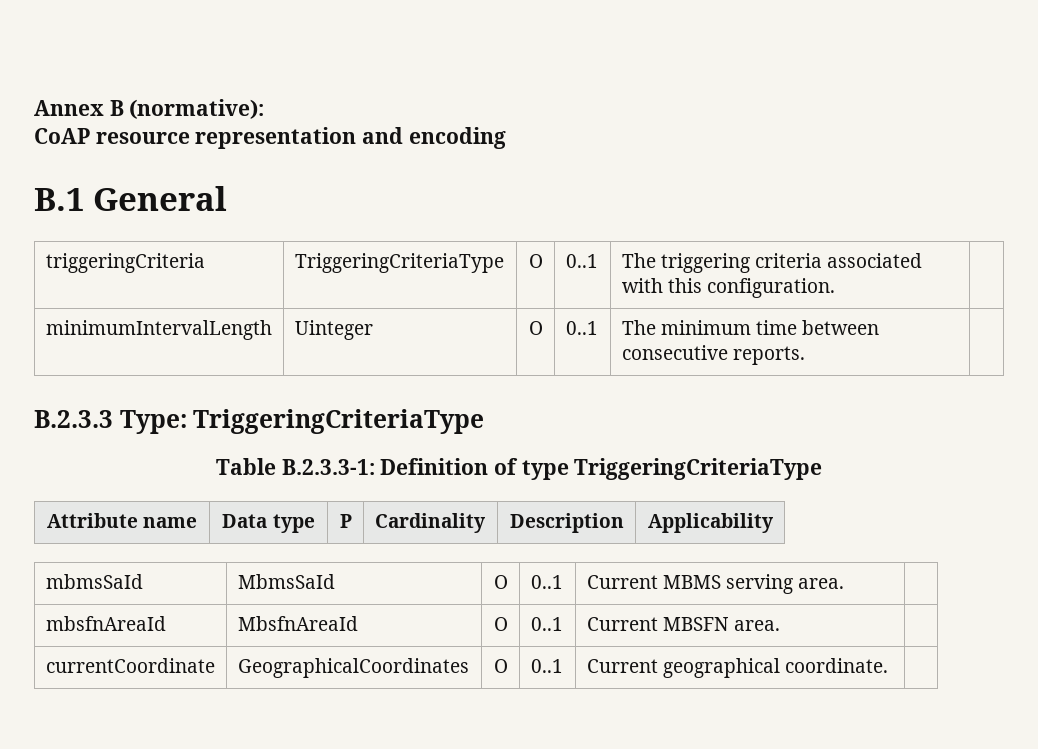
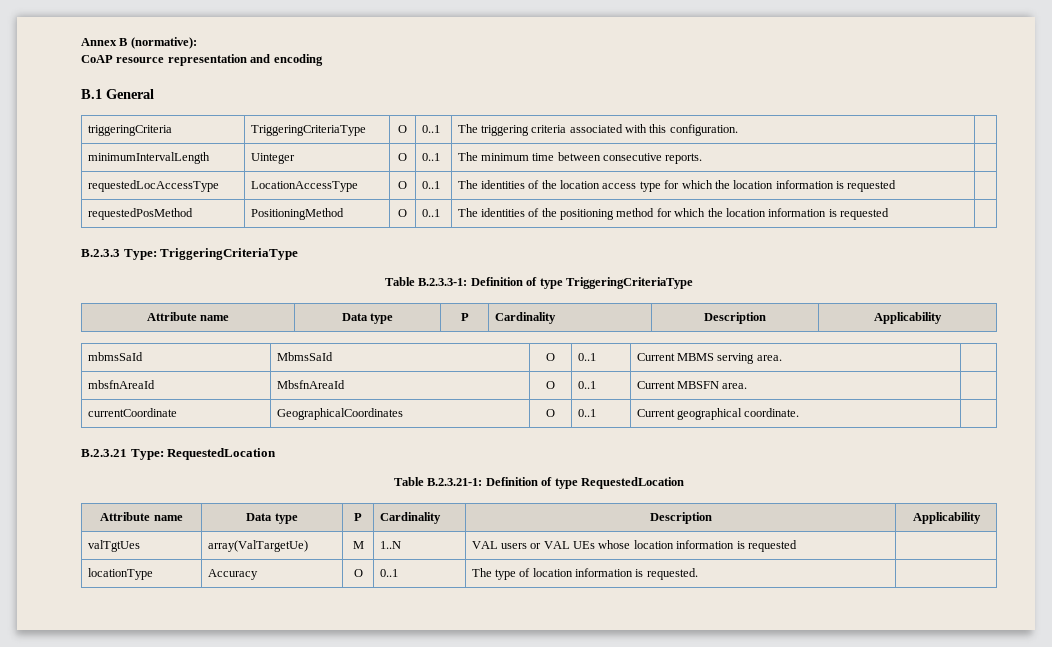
(805, 355) none -> [87,180,219,192] [250,181,358,192] [398,181,407,189] [421,181,440,189] [457,180,897,192] [87,208,193,220] [250,208,344,220] [398,209,407,217] [421,209,440,217] [457,208,890,220] // requestedLocAccessType | LocationAccessType | O | 0..1 | The identities of the location access type for which the location information is requested | // requestedPosMethod | PositioningMethod | O | 0..1 | The identities of the positioning method for which the location information is requested |
(888, 665) none -> [81,448,277,460] [394,477,684,489] [100,512,183,521] [246,513,298,524] [354,513,362,521] [379,512,441,524] [649,512,712,524] [912,512,981,524] [87,540,140,552] [207,540,308,552] [352,541,364,549] [379,541,401,549] [471,540,797,552] [87,568,153,580] [207,569,258,580] [353,569,363,577] [379,569,398,577] [471,568,698,580] // B.2.3.21 Type: RequestedLocation // Table B.2.3.21-1: Definition of type RequestedLocation // Attribute name | Data type | P | Cardinality | Description | Applicability // valTgtUes | array(ValTargetUe) | M | 1..N | VAL users or VAL UEs whose location information is requested | // locationType | Accuracy | O | 0..1 | The type of location information is requested. |

